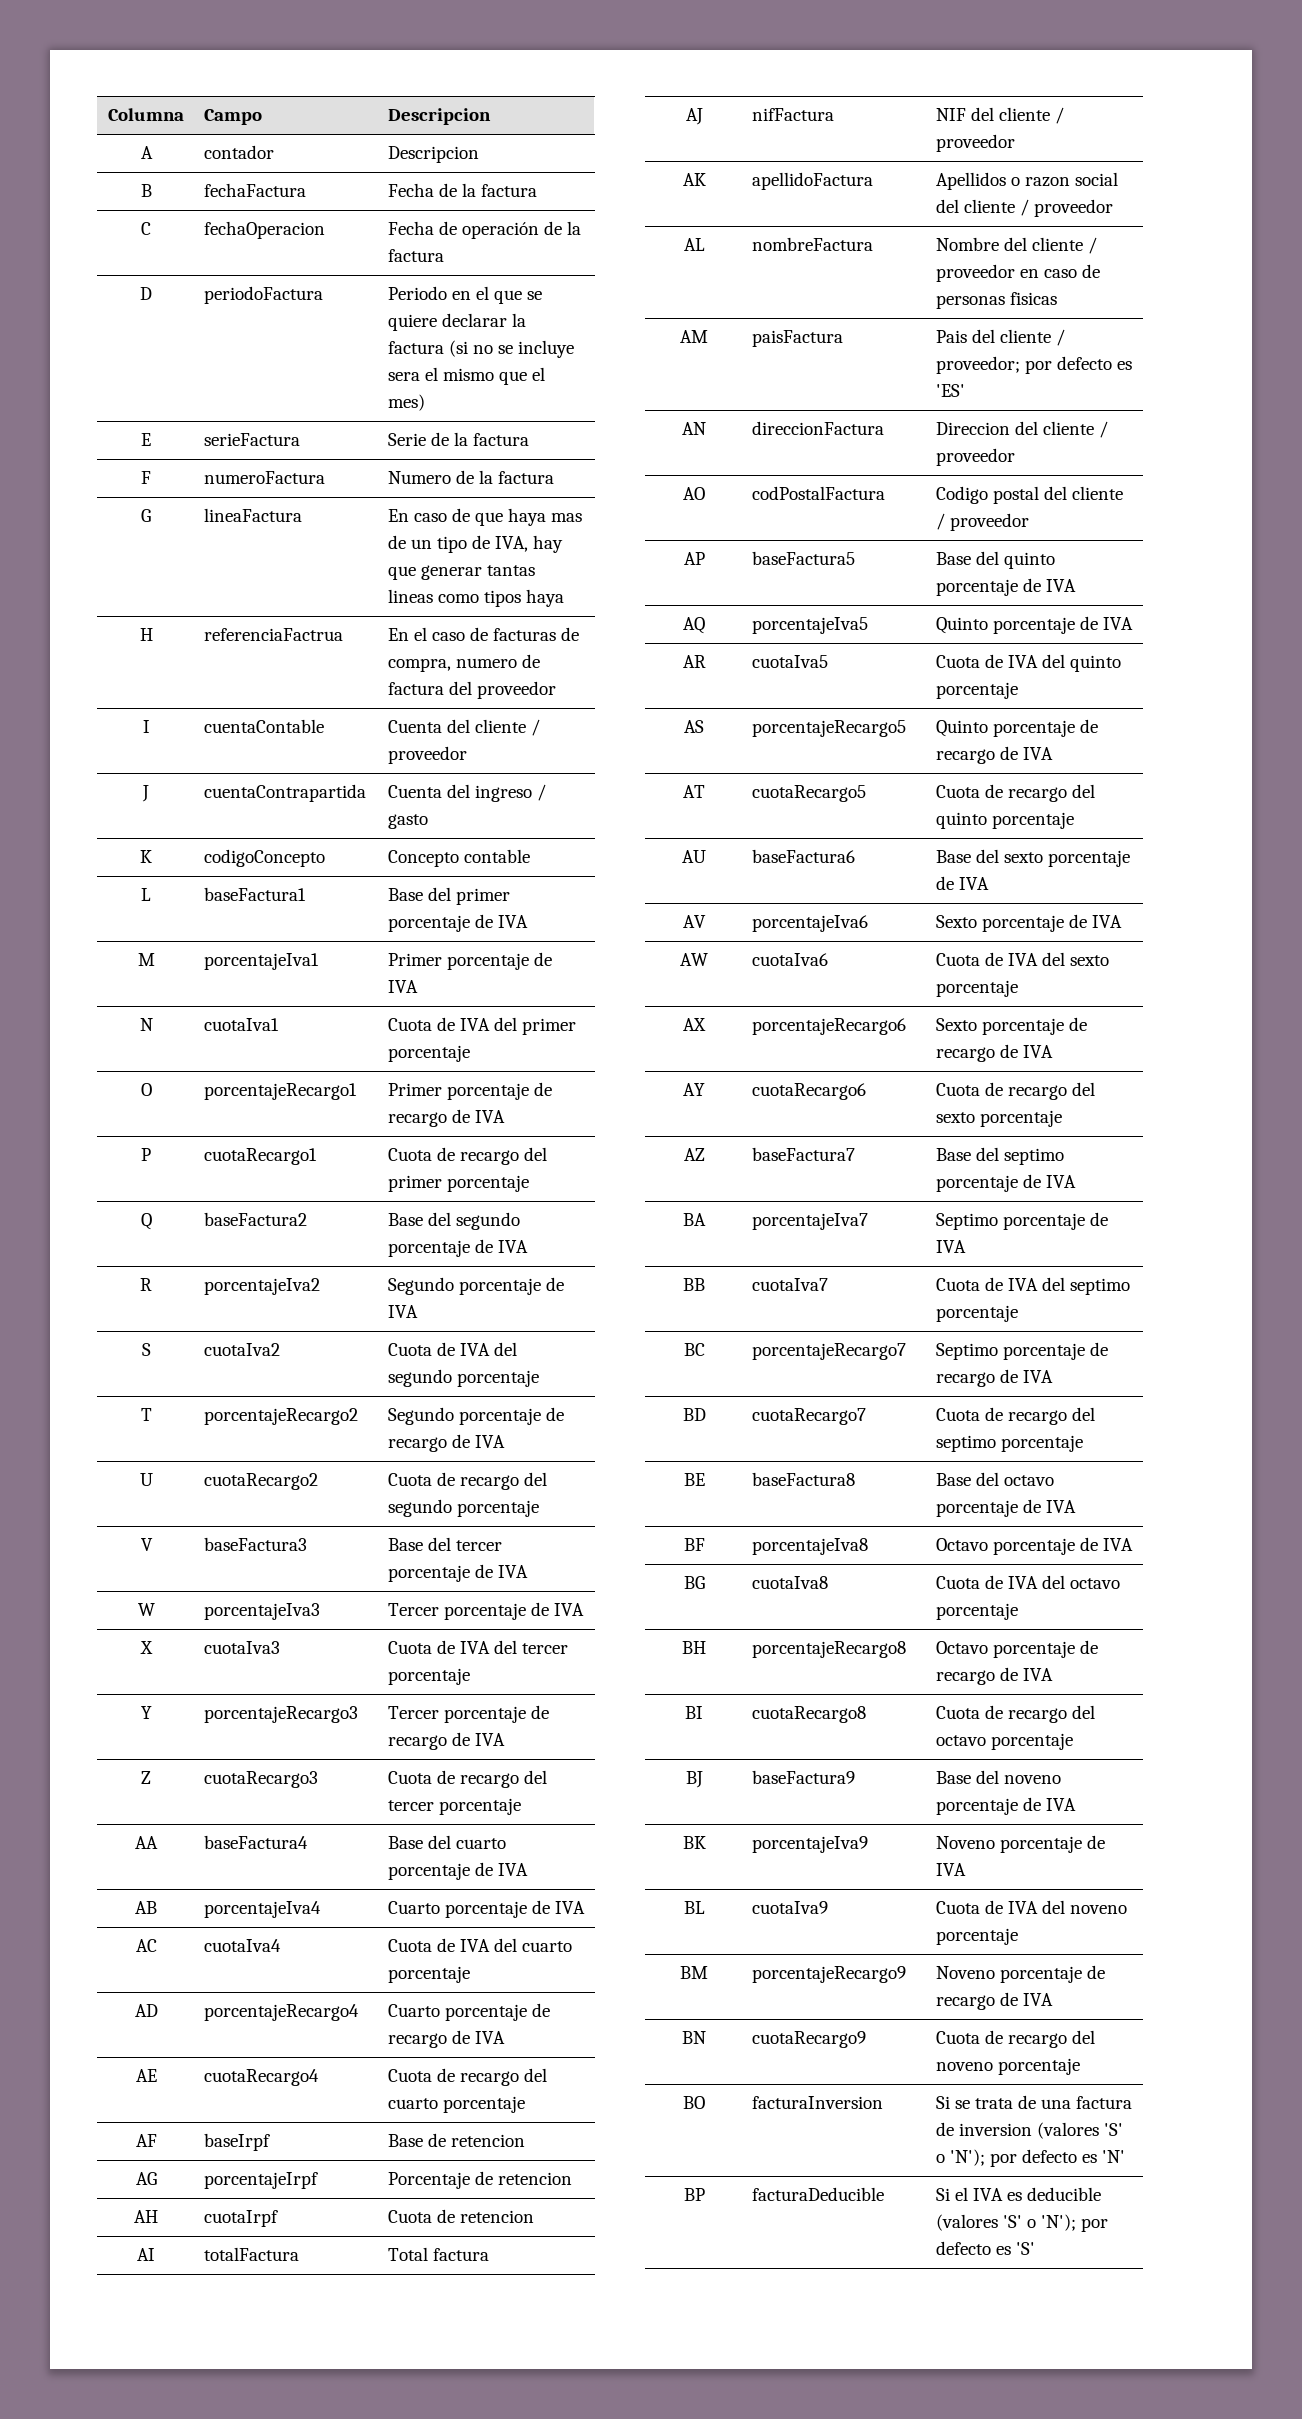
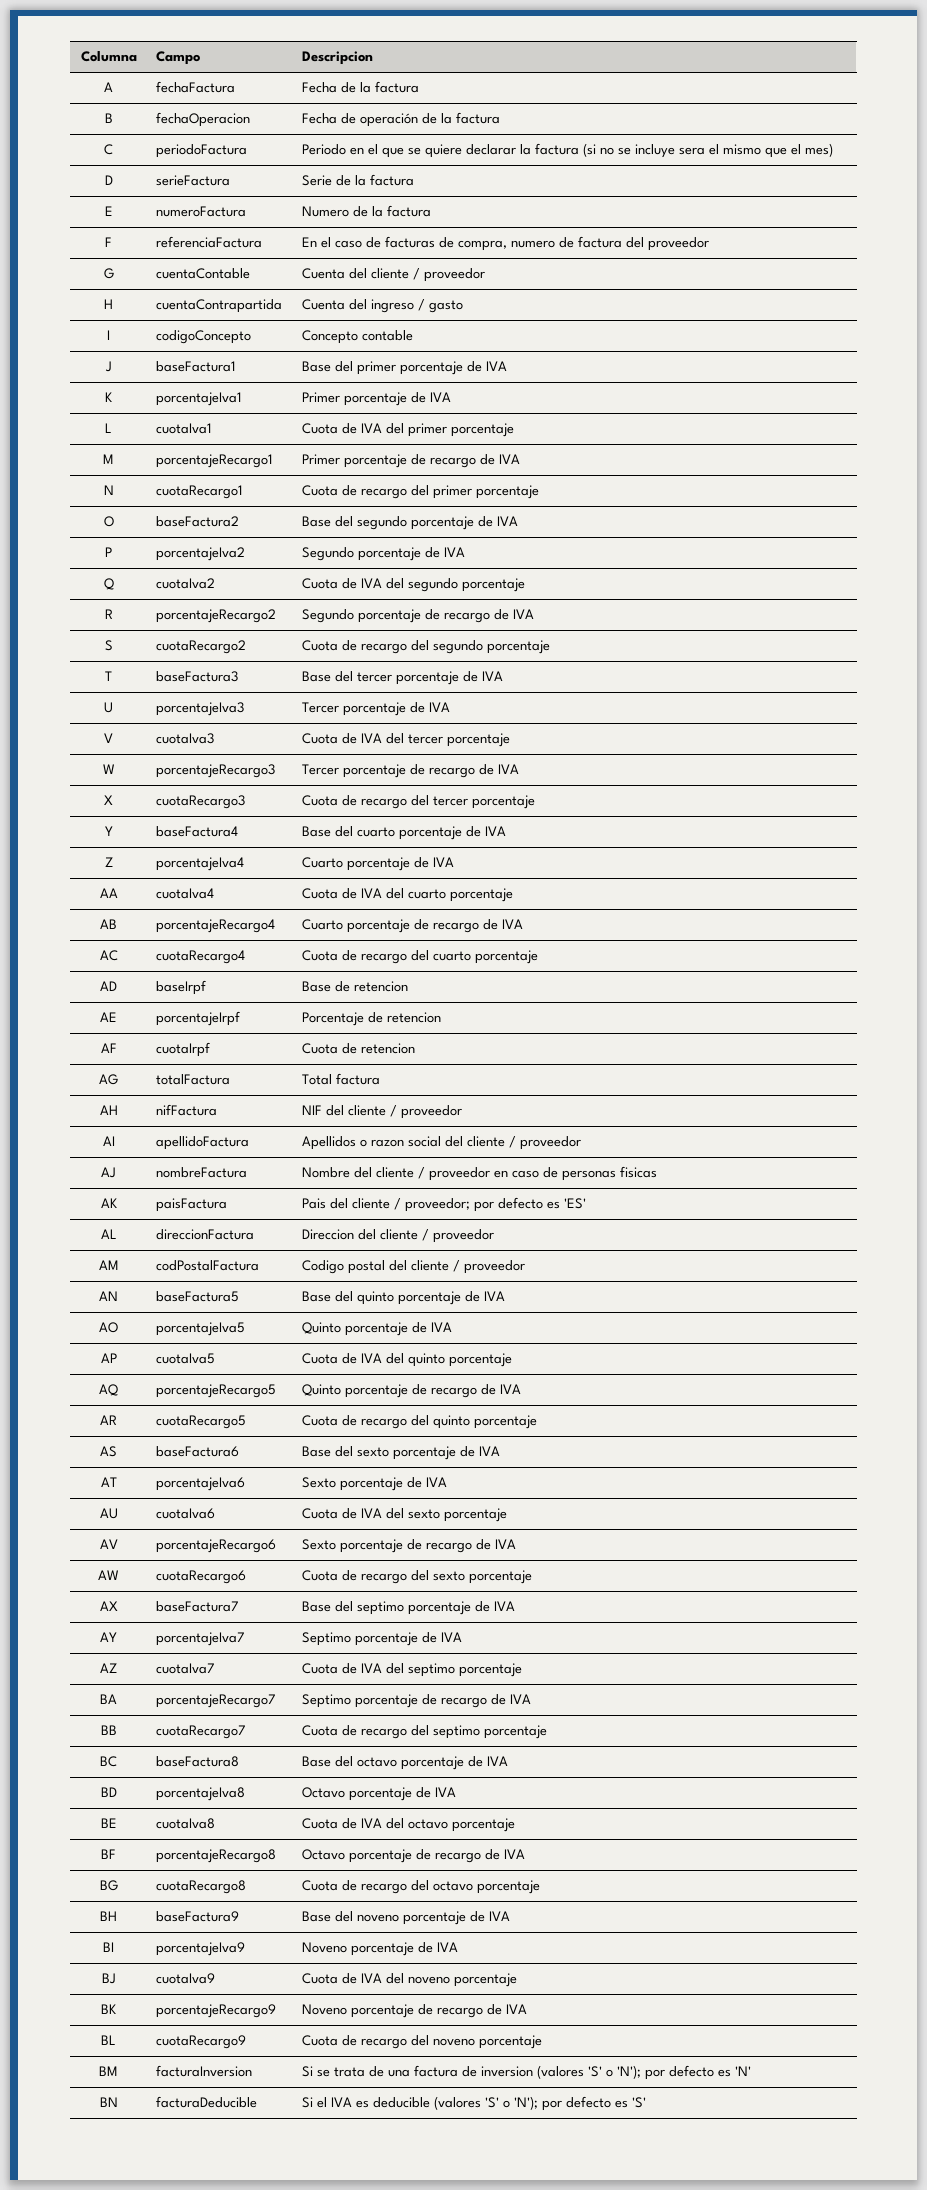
[204,145,275,159] [388,146,480,163] [140,184,152,197] | contador | Descripcion // B -> (113, 87) none
[141,222,151,235] C -> [104,113,113,123] B
[140,287,152,300] D -> [104,144,113,155] C
[141,433,151,446] E -> [104,175,113,185] D
[141,471,151,484] F -> [104,206,113,216] E
[141,509,151,522] [204,508,303,522] [388,508,583,526] [388,535,564,553] [388,565,536,580] [388,589,565,607] [139,628,153,641] [204,628,344,641] G | lineaFactura | En caso de que haya mas de un tipo de IVA, hay que generar tantas lineas como tipos haya // H | referenciaFactrua -> [105,237,112,247] [155,236,262,248] F | referenciaFactura
[142,720,150,733] I -> [103,268,114,279] G
[142,785,149,802] J -> [104,299,113,309] H
[140,850,152,863] K -> [107,330,110,340] I
[141,888,151,901] L -> [104,361,112,372] J
[137,953,155,966] M -> [105,392,112,402] K
[139,1018,153,1031] N -> [105,423,112,433] L
[140,1083,152,1096] O -> [103,454,114,464] M
[141,1148,151,1161] P -> [103,485,114,495] N
[140,1213,152,1230] Q -> [103,516,114,527] O
[140,1278,152,1291] R -> [105,547,112,557] P
[141,1343,151,1356] S -> [103,578,114,590] Q
[140,1408,152,1421] T -> [104,609,113,619] R
[139,1473,153,1486] U -> [104,640,113,651] S
[140,1538,153,1551] V -> [105,671,112,681] T
[137,1603,155,1616] W -> [104,702,113,713] U
[139,1641,153,1654] X -> [104,733,113,743] V
[140,1706,152,1719] Y -> [102,764,115,774] W
[141,1771,151,1784] Z -> [104,795,113,805] X
[135,1836,158,1849] AA -> [104,826,113,836] Y
[135,1901,157,1914] AB -> [104,857,113,867] Z
[135,1939,157,1952] AC -> [99,888,118,898] AA
[134,2004,158,2017] AD -> [100,919,117,929] AB
[135,2069,157,2082] AE -> [99,950,118,961] AC
[135,2134,157,2147] AF -> [100,981,117,991] AD
[135,2172,157,2185] AG -> [100,1012,117,1022] AE
[134,2210,158,2223] AH -> [100,1043,117,1053] AF
[137,2248,155,2261] AI -> [99,1074,118,1085] AG
[685,108,703,125] AJ -> [99,1105,118,1115] AH
[682,173,706,186] AK -> [102,1136,115,1146] AI
[683,238,705,251] AL -> [101,1167,116,1178] AJ
[680,330,708,343] AM -> [100,1198,117,1208] AK
[682,422,706,435] AN -> [100,1229,117,1239] AL
[683,487,705,500] AO -> [98,1260,119,1270] AM
[683,552,705,565] AP -> [99,1291,118,1301] AN
[683,617,705,634] AQ -> [99,1322,118,1333] AO
[682,655,706,668] AR -> [100,1353,117,1363] AP
[684,720,704,733] AS -> [99,1384,118,1396] AQ
[683,785,705,798] AT -> [100,1415,117,1425] AR
[682,850,706,863] AU -> [100,1446,117,1457] AS
[683,915,706,928] AV -> [100,1477,117,1487] AT
[680,953,708,966] AW -> [99,1508,118,1519] AU
[683,1018,706,1031] AX -> [99,1539,118,1549] AV
[683,1083,705,1096] AY -> [98,1570,119,1580] AW
[683,1148,705,1161] AZ -> [99,1601,118,1611] AX
[683,1213,706,1226] BA -> [100,1632,117,1642] AY
[683,1278,705,1291] BB -> [100,1663,117,1673] AZ
[683,1343,705,1356] BC -> [100,1694,117,1704] BA
[682,1408,706,1421] BD -> [100,1725,117,1735] BB
[683,1473,705,1486] BE -> [100,1756,117,1767] BC
[683,1538,705,1551] BF -> [100,1787,117,1797] BD
[683,1576,705,1589] BG -> [100,1818,117,1828] BE
[682,1641,706,1654] BH -> [101,1849,116,1859] BF
[685,1706,703,1719] BI -> [99,1880,118,1891] BG
[685,1771,703,1788] BJ -> [100,1911,117,1921] BH
[682,1836,706,1849] BK -> [103,1942,114,1952] BI
[683,1901,705,1914] BL -> [101,1973,116,1984] BJ
[680,1966,708,1979] BM -> [101,2004,116,2014] BK
[682,2031,706,2044] BN -> [101,2035,116,2045] BL
[683,2096,705,2109] BO -> [99,2066,118,2076] BM
[683,2188,705,2201] BP -> [99,2097,118,2107] BN

